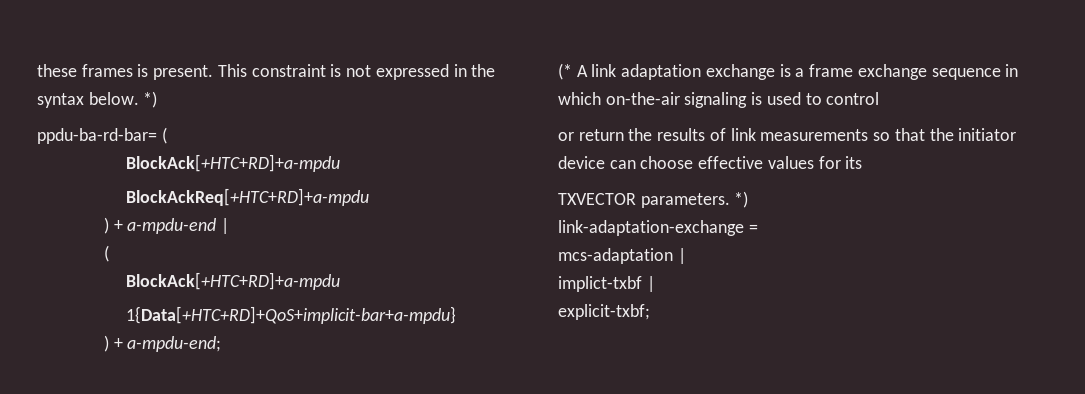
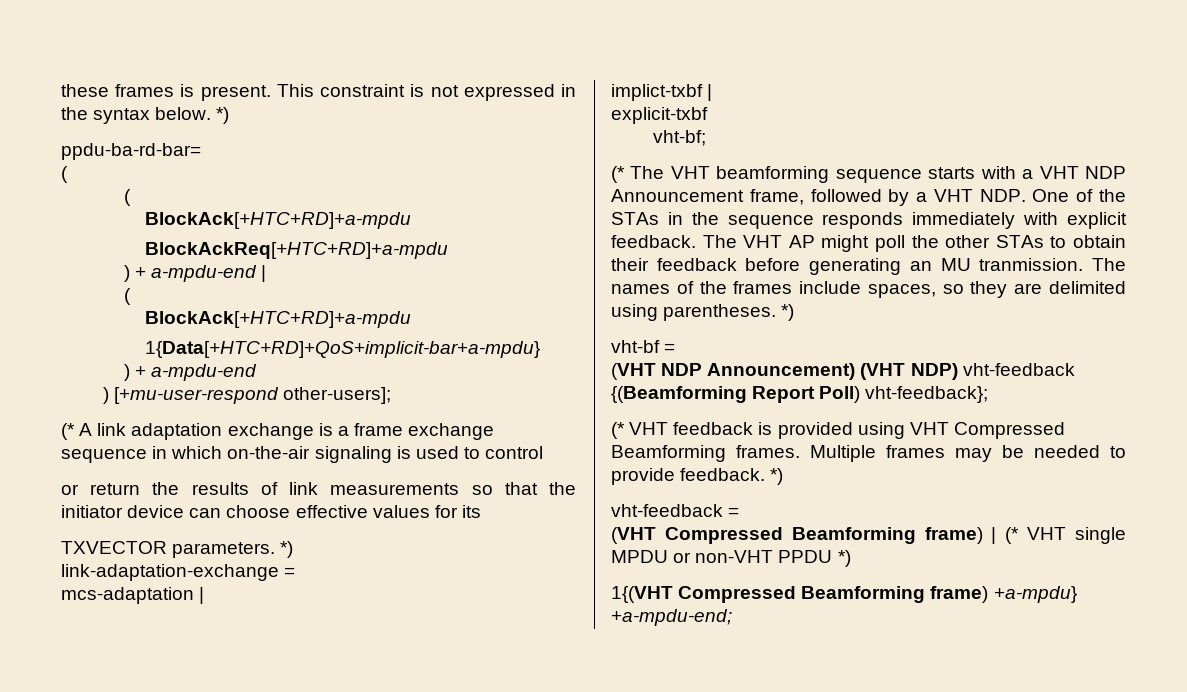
(157, 136) none -> [61,166,68,183] // ( //
[127,336,222,352] a-mpdu-end; -> [151,364,258,381] [102,387,392,404] a-mpdu-end // ) [+mu-user-respond other-users];
[558,304,650,320] explicit-txbf; -> [611,107,708,124] [652,130,706,146] [611,166,1126,183] [611,189,1126,206] [611,212,1127,229] [611,235,1126,252] [611,258,1126,275] [611,281,1126,298] [611,304,795,321] [611,340,676,353] [611,363,1075,380] [611,386,989,403] [611,422,1065,439] [611,445,1126,462] [611,468,784,485] [611,504,740,517] [611,527,1126,544] [611,550,851,567] [611,586,1077,603] [611,609,732,626] explicit-txbf // vht-bf; // (* The VHT beamforming sequence starts with a VHT NDP Announcement frame, followed by a VHT NDP. One of the STAs in the sequence responds immediately with explicit feedback. The VHT AP might poll the other STAs to obtain their feedback before generating an MU tranmission. The names of the frames include spaces, so they are delimited using parentheses. *) // vht-bf = // (VHT NDP Announcement) (VHT NDP) vht-feedback {(Beamforming Report Poll) vht-feedback}; // (* VHT feedback is provided using VHT Compressed Beamforming frames. Multiple frames may be needed to provide feedback. *) // vht-feedback = // (VHT Compressed Beamforming frame) | (* VHT single MPDU or non-VHT PPDU *) // 1{(VHT Compressed Beamforming frame) +a-mpdu} +a-mpdu-end;

